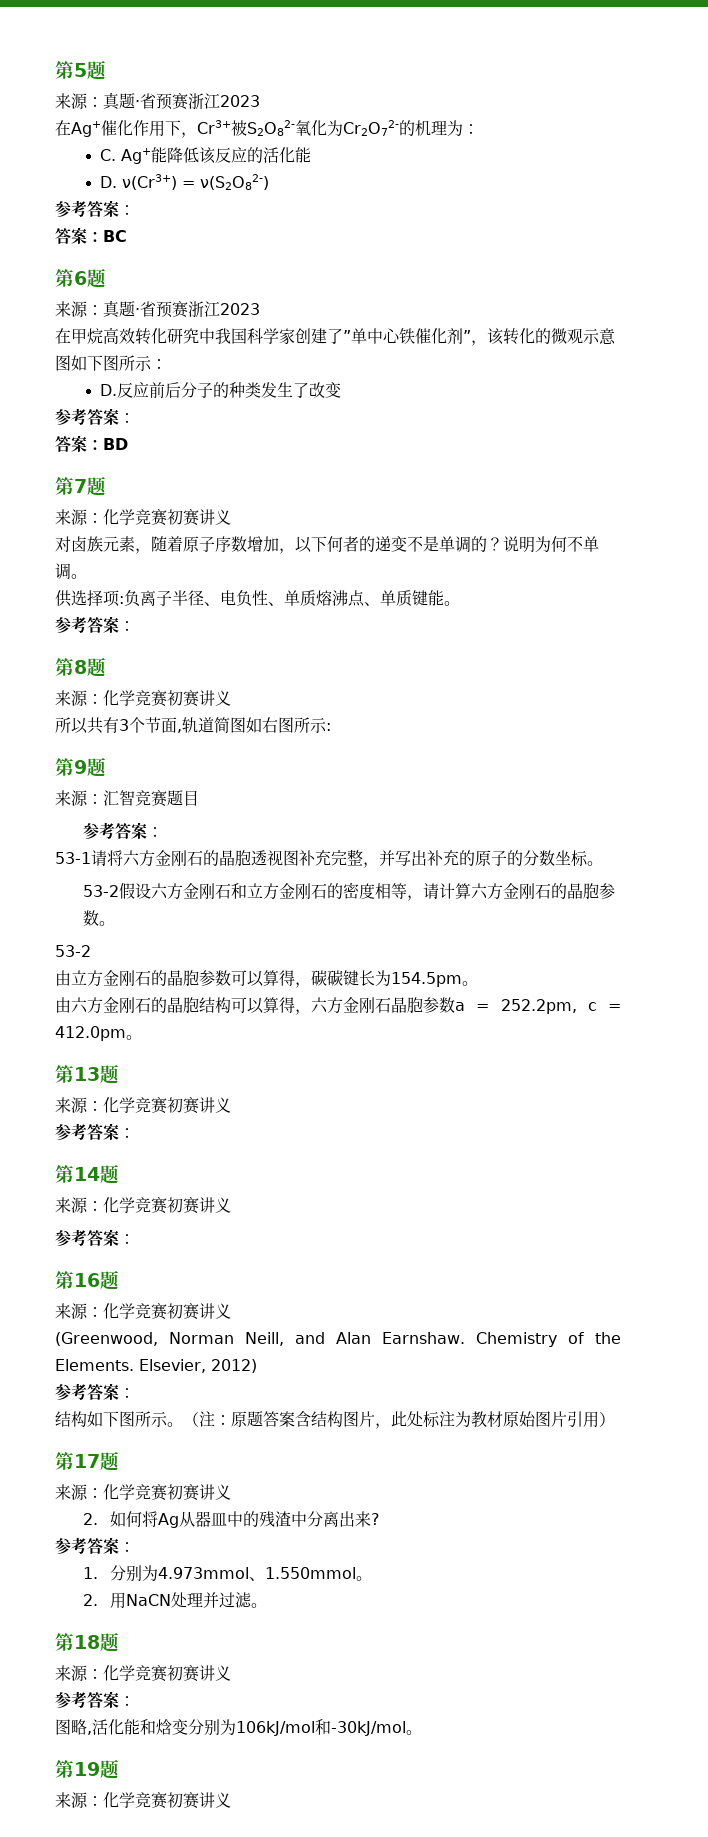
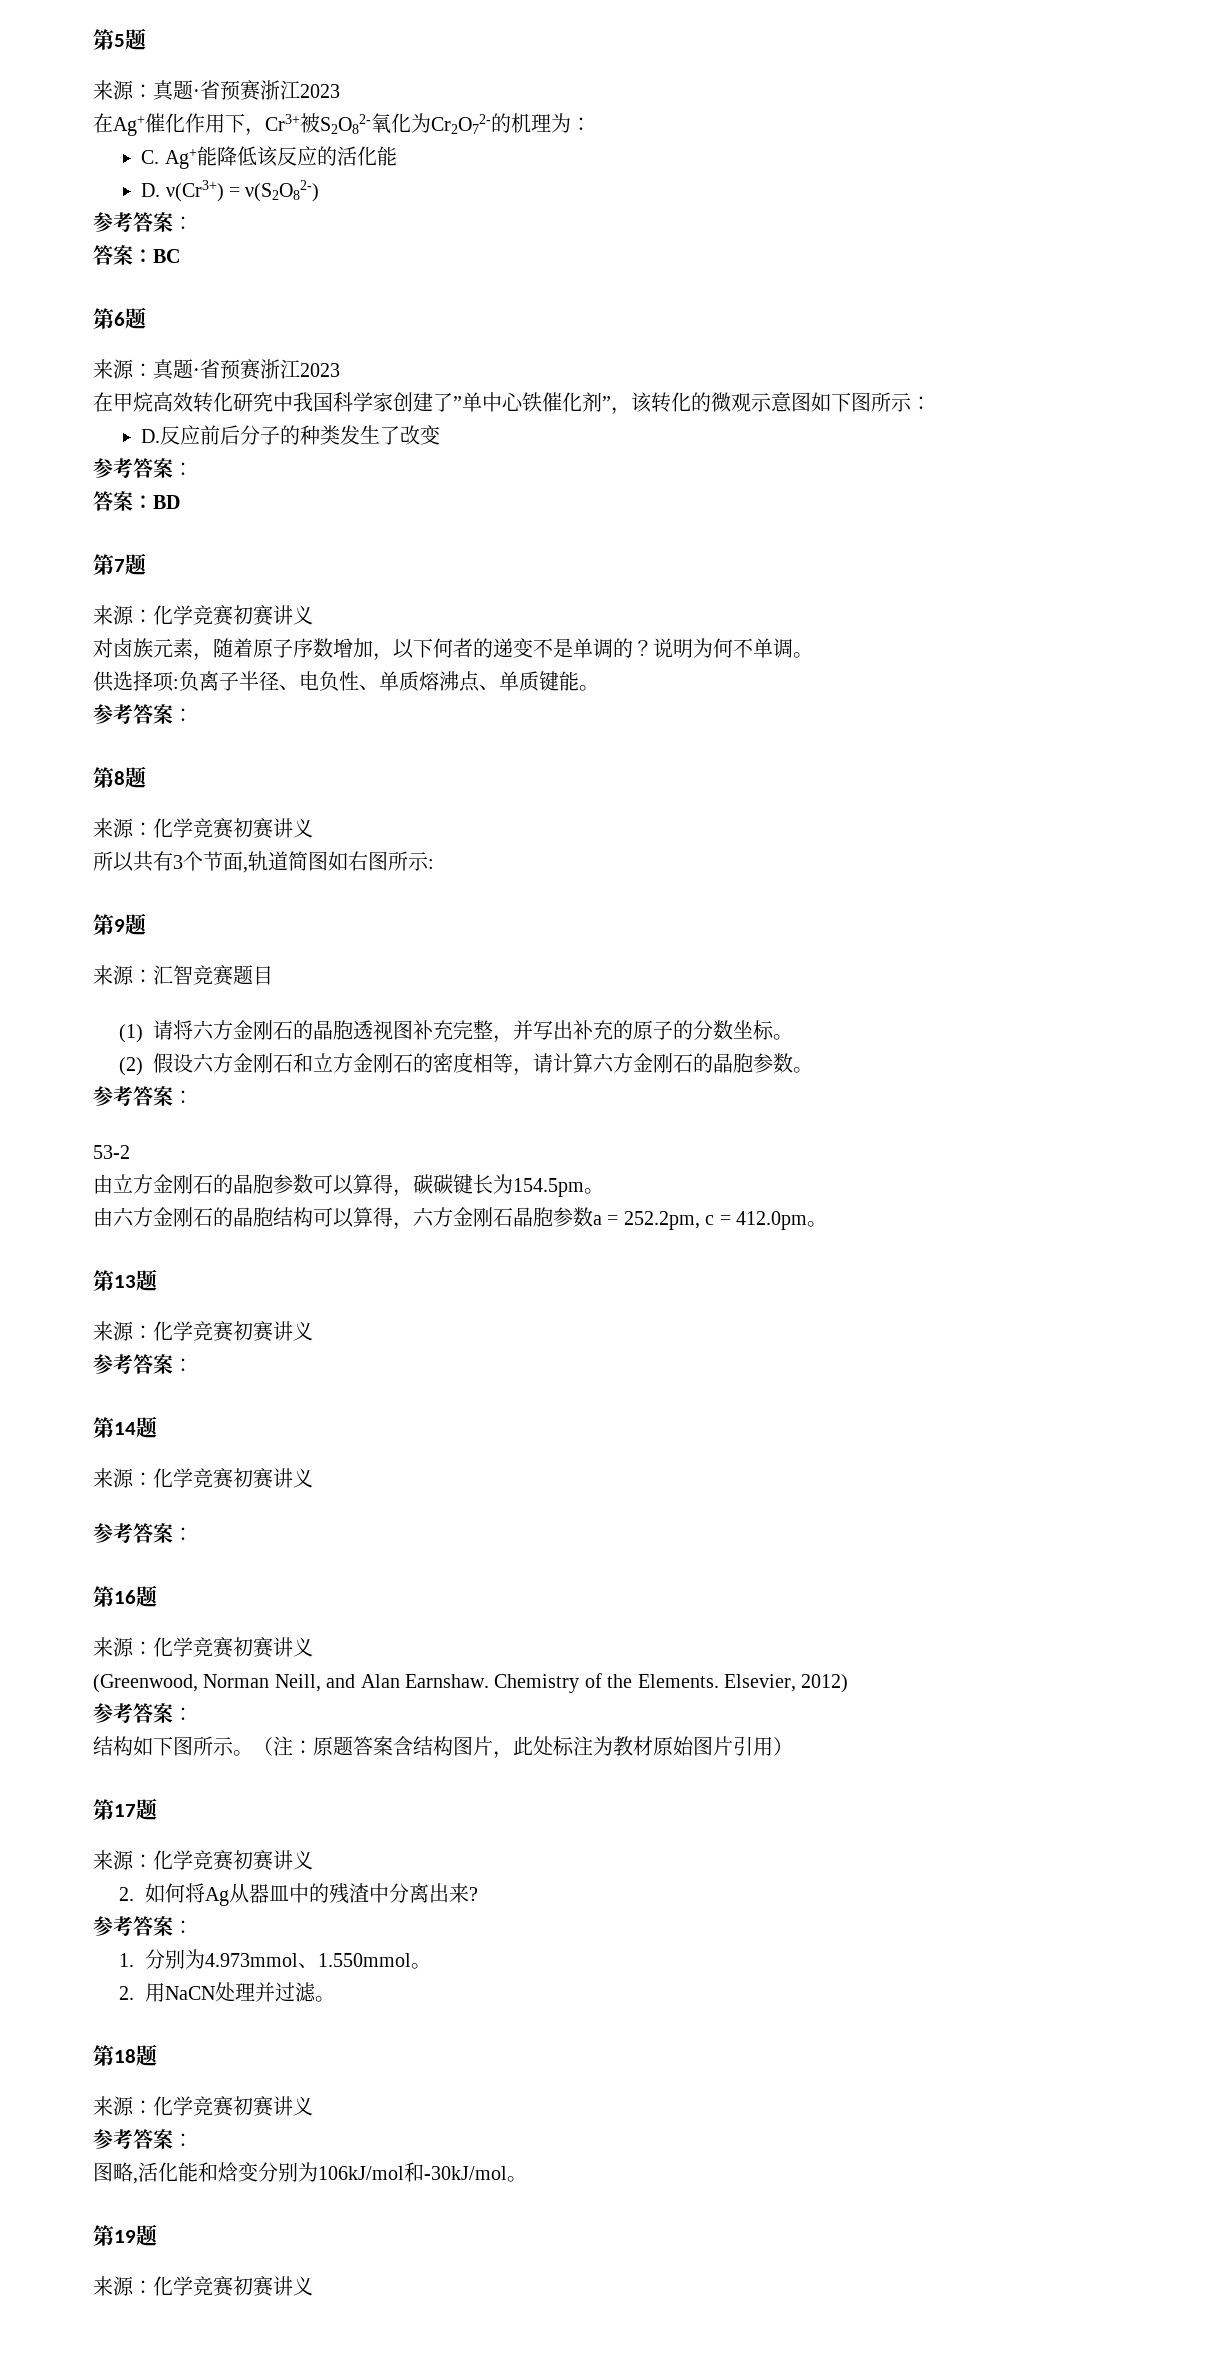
[82,822,163,839] [55,852,91,864] 参考答案： // 53-1 -> [119,1024,144,1043] (1)
[82,885,119,897] 53-2 -> [119,1057,144,1076] (2)
(115, 923) none -> [93,1086,193,1106] // 参考答案：

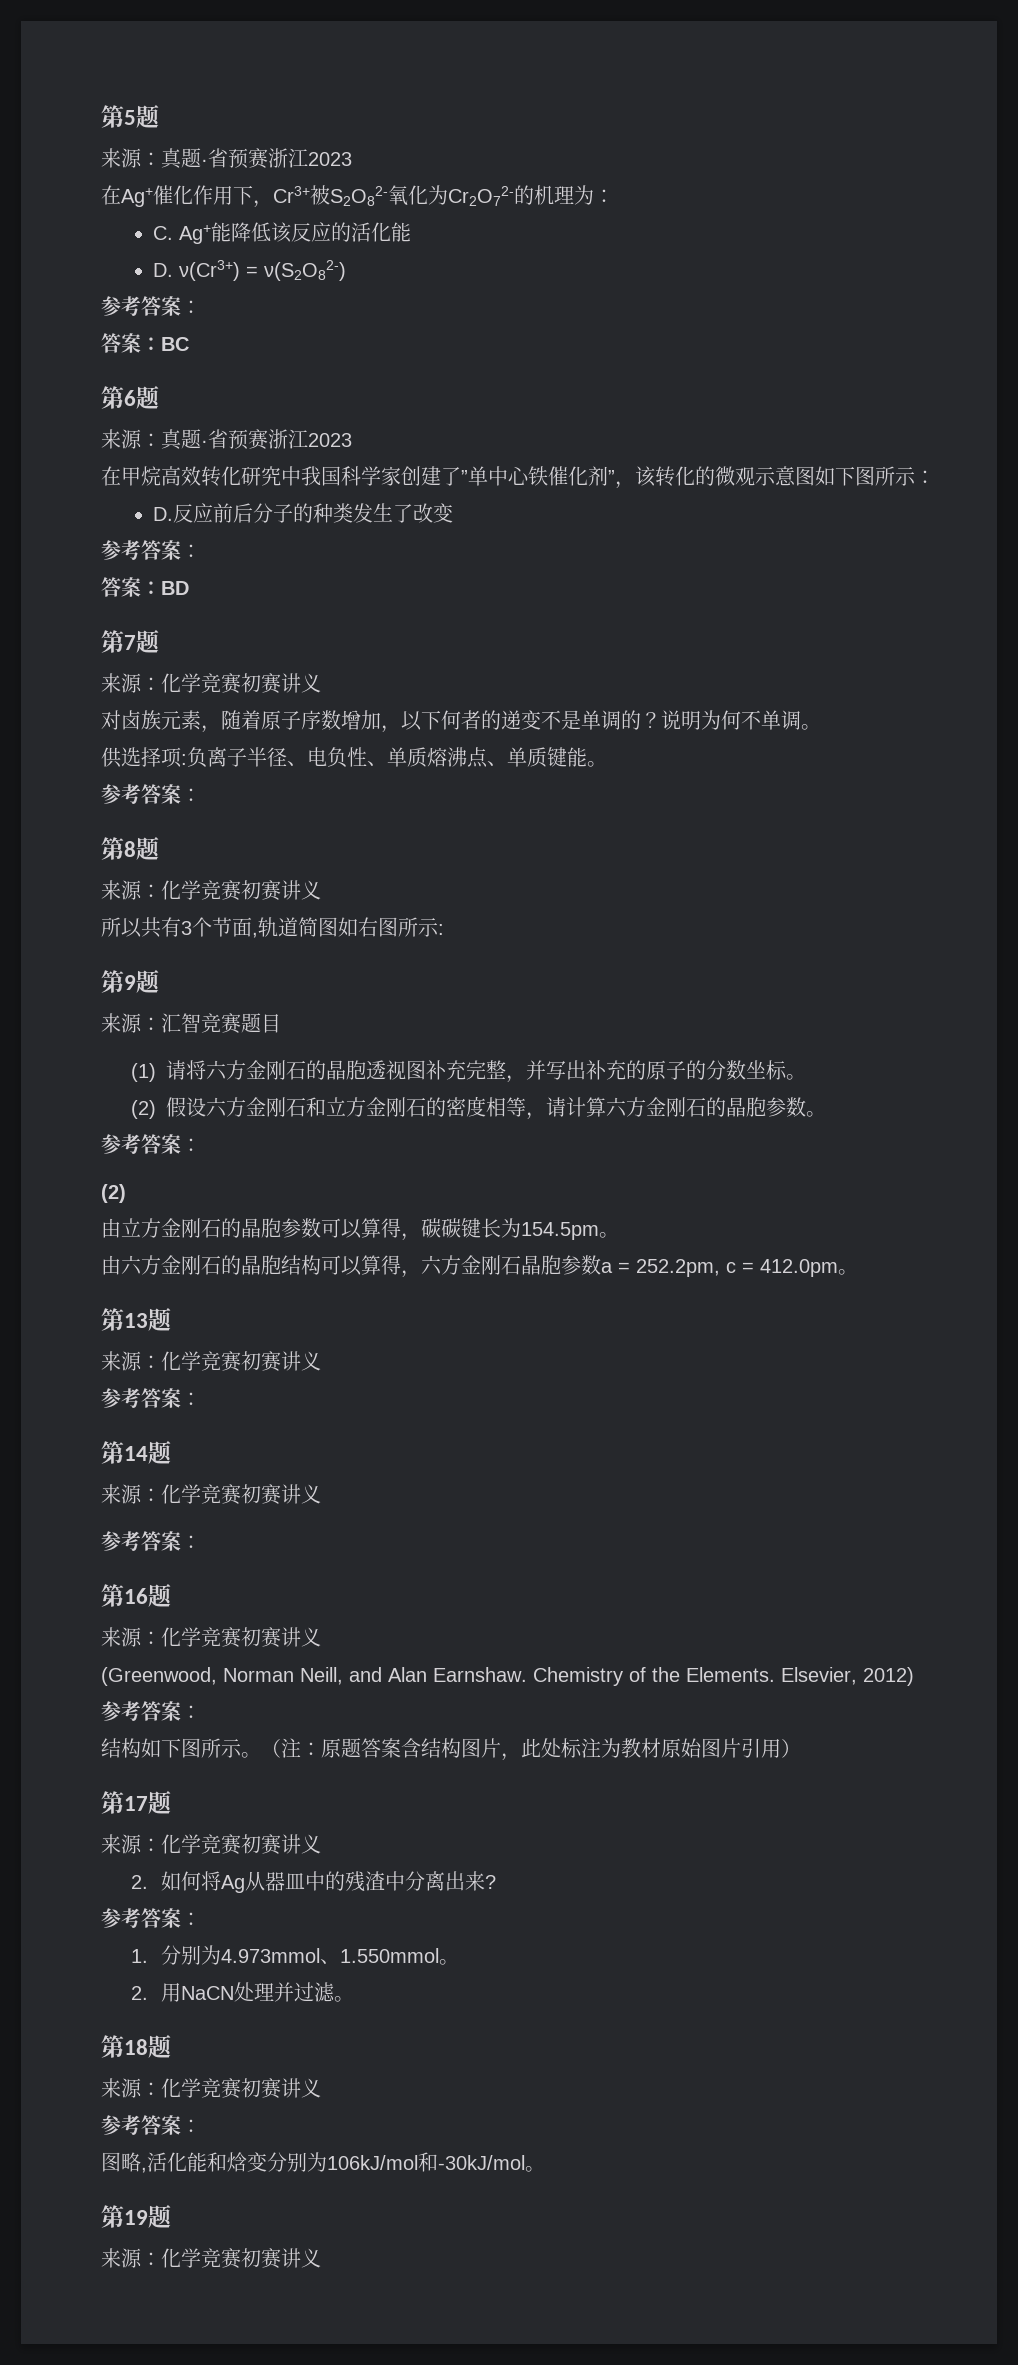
[93,1145,130,1159] 53-2 -> [101,1184,126,1203] (2)

